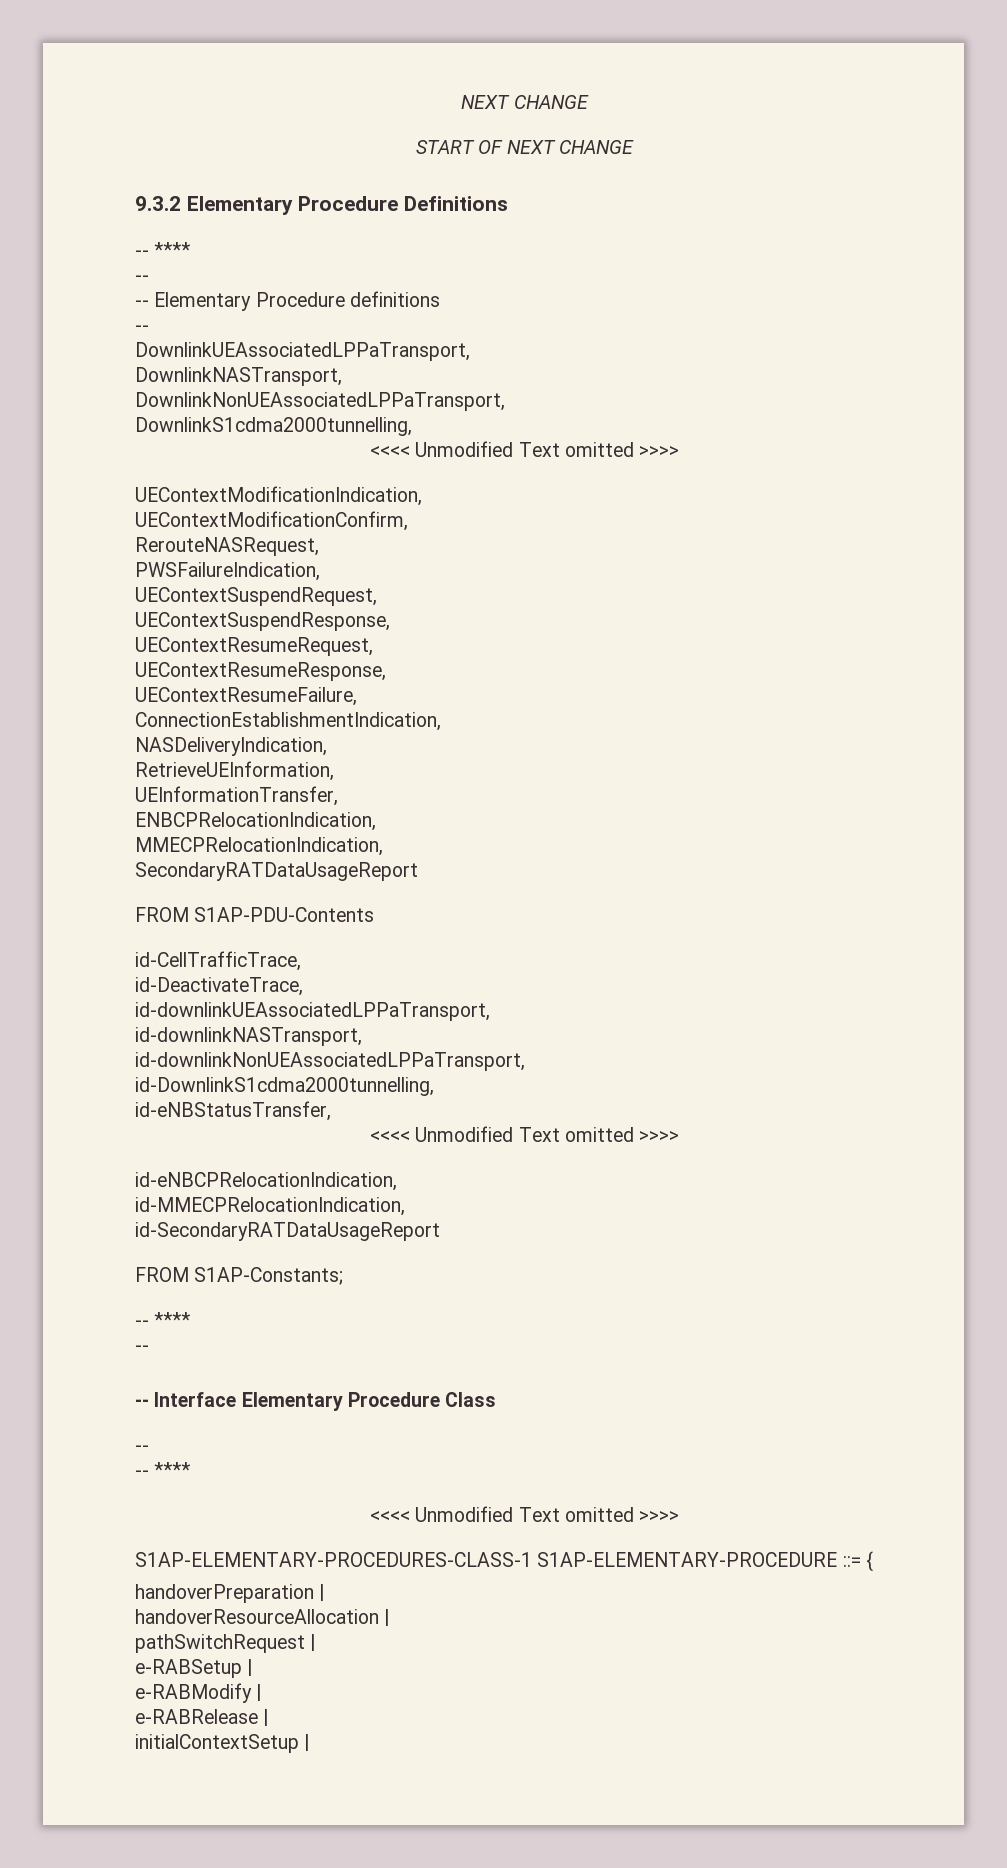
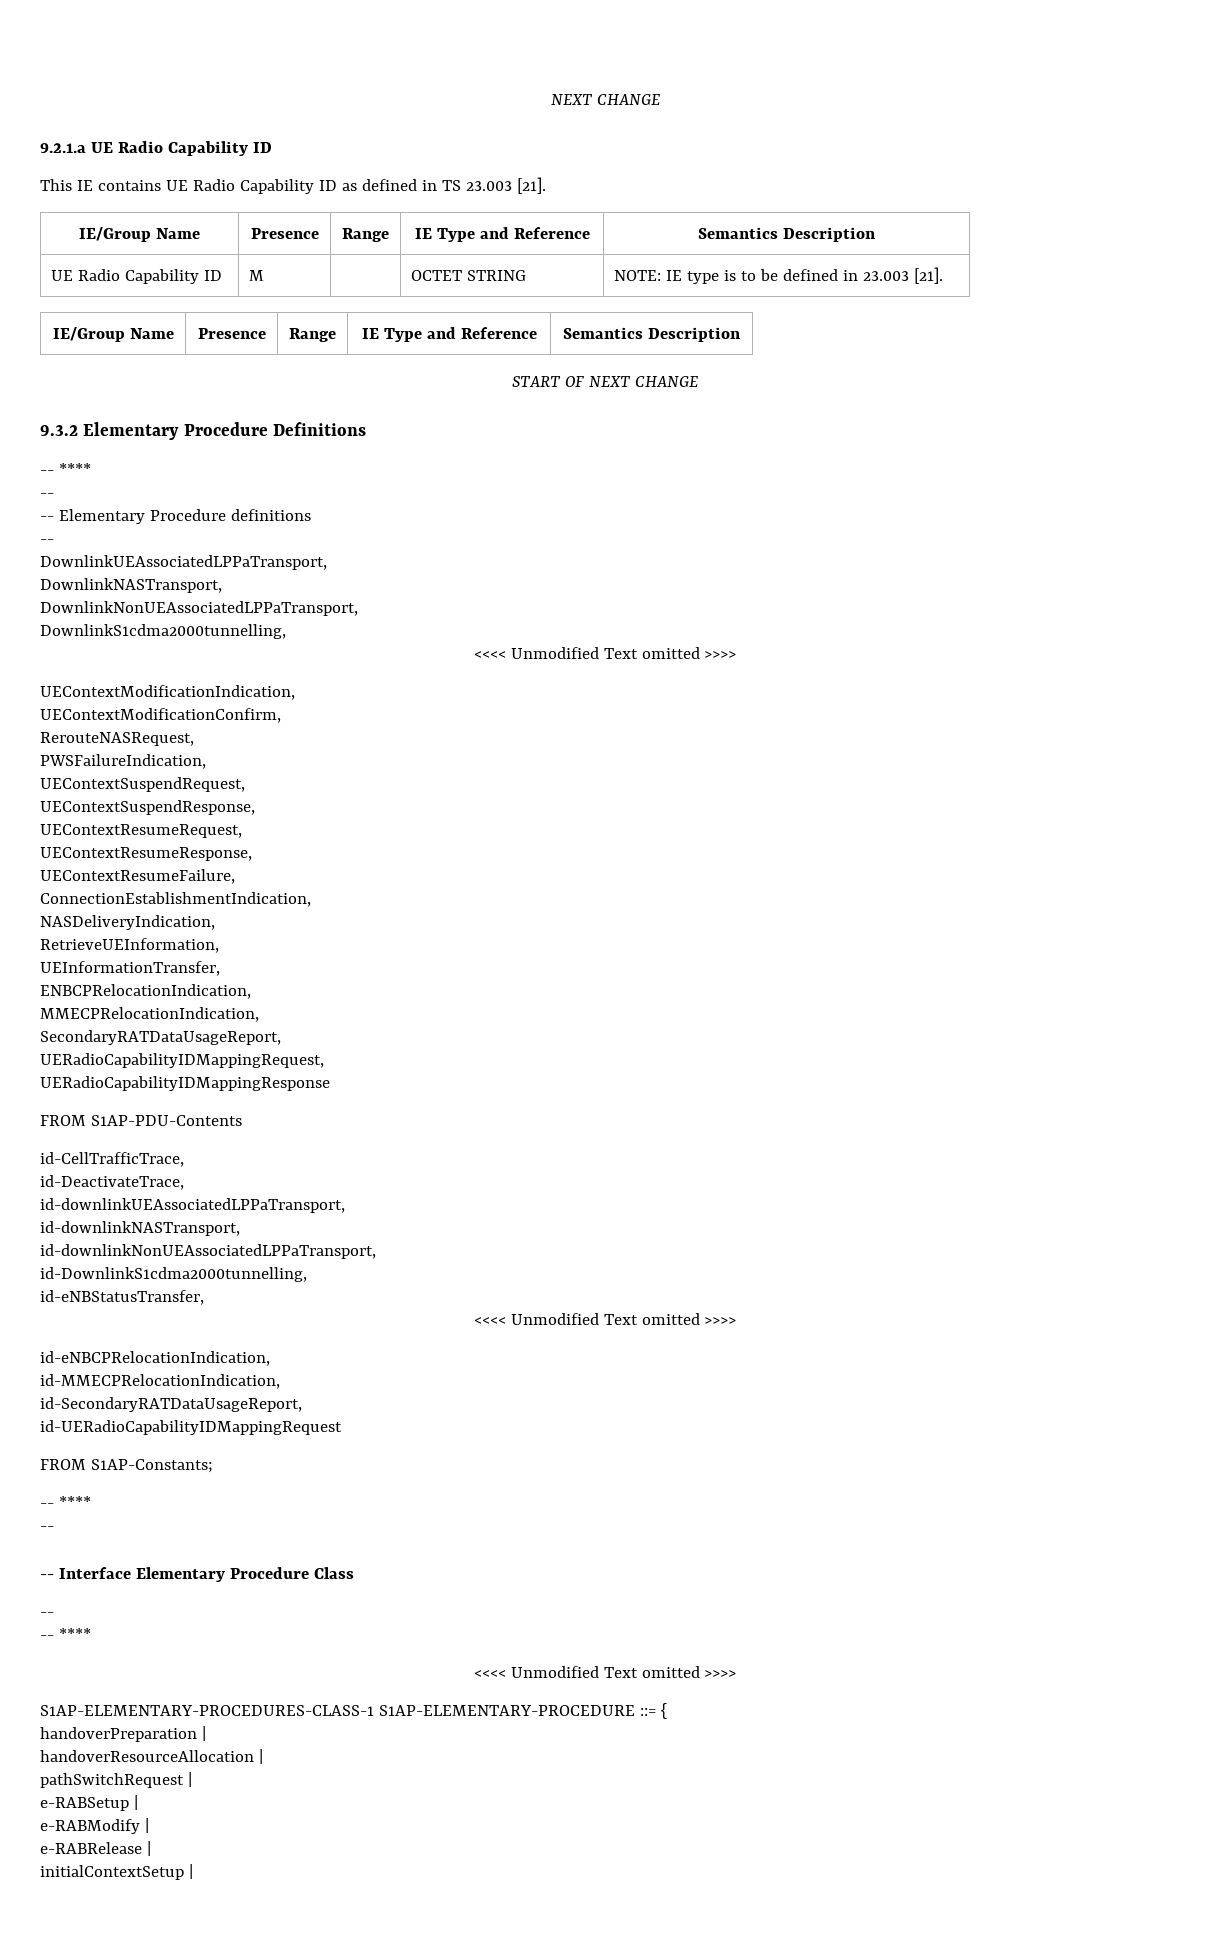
[461,95,589,109] NEXT CHANGE -> [550,94,660,105] [40,141,272,156] [40,177,546,194] [79,227,200,242] [250,228,319,239] [342,228,389,242] [414,227,590,242] [698,227,876,242] [51,269,223,284] [249,270,265,281] [411,270,527,281] [614,267,944,284] [52,327,174,342] [197,328,266,339] [289,328,336,342] [361,327,537,342] [563,327,741,342] NEXT CHANGE // 9.2.1.a UE Radio Capability ID // This IE contains UE Radio Capability ID as defined in TS 23.003 [21]. // IE/Group Name | Presence | Range | IE Type and Reference | Semantics Description // UE Radio Capability ID | M | | OCTET STRING | NOTE: IE type is to be defined in 23.003 [21]. // IE/Group Name | Presence | Range | IE Type and Reference | Semantics Description
[135,862,418,881] SecondaryRATDataUsageReport -> [40,1030,281,1045] [40,1053,324,1068] [40,1076,330,1091] SecondaryRATDataUsageReport, // UERadioCapabilityIDMappingRequest, // UERadioCapabilityIDMappingResponse
[135,1222,440,1241] id-SecondaryRATDataUsageReport -> [40,1397,302,1412] [40,1420,342,1435] id-SecondaryRATDataUsageReport, // id-UERadioCapabilityIDMappingRequest

